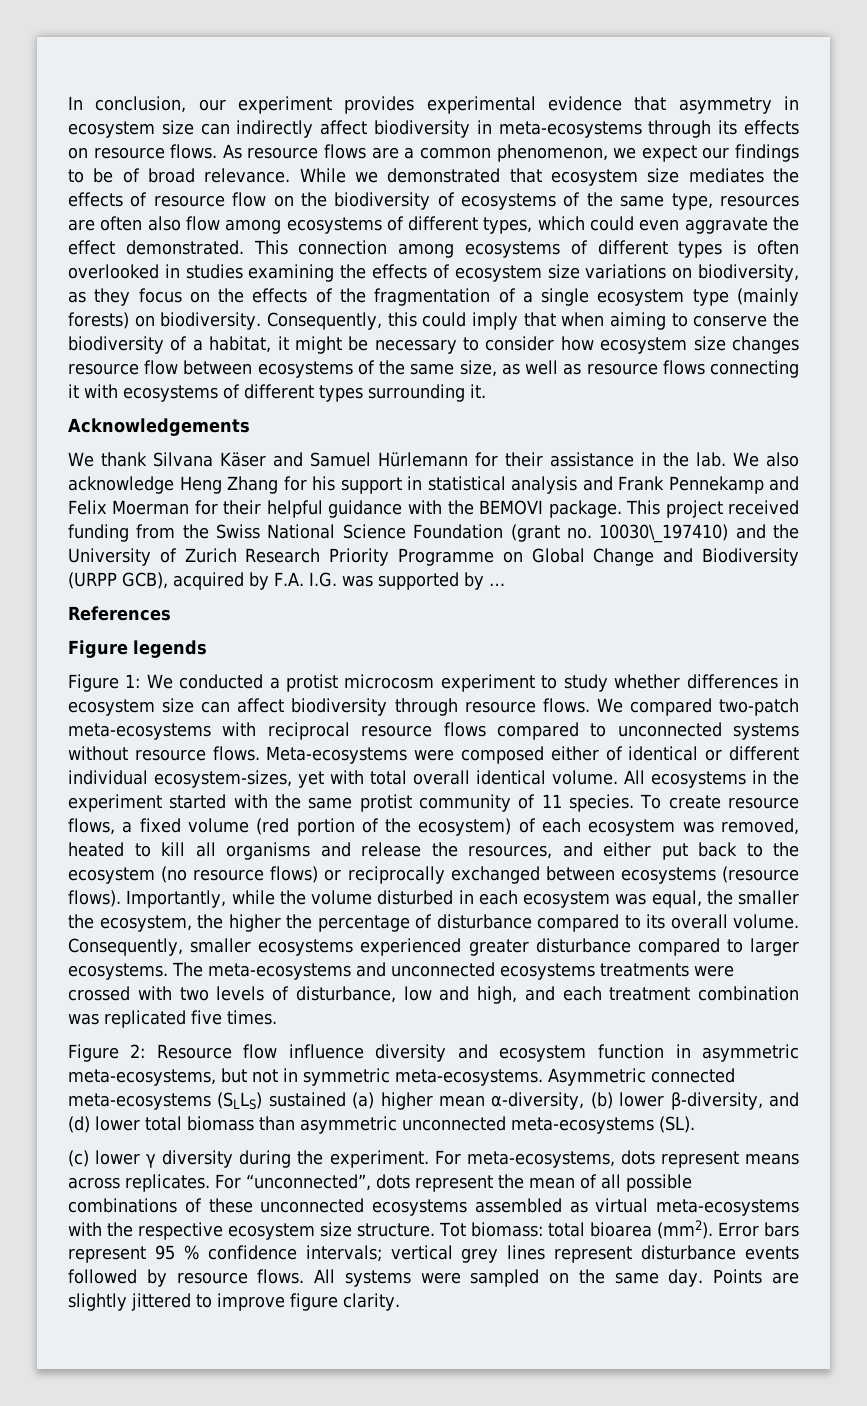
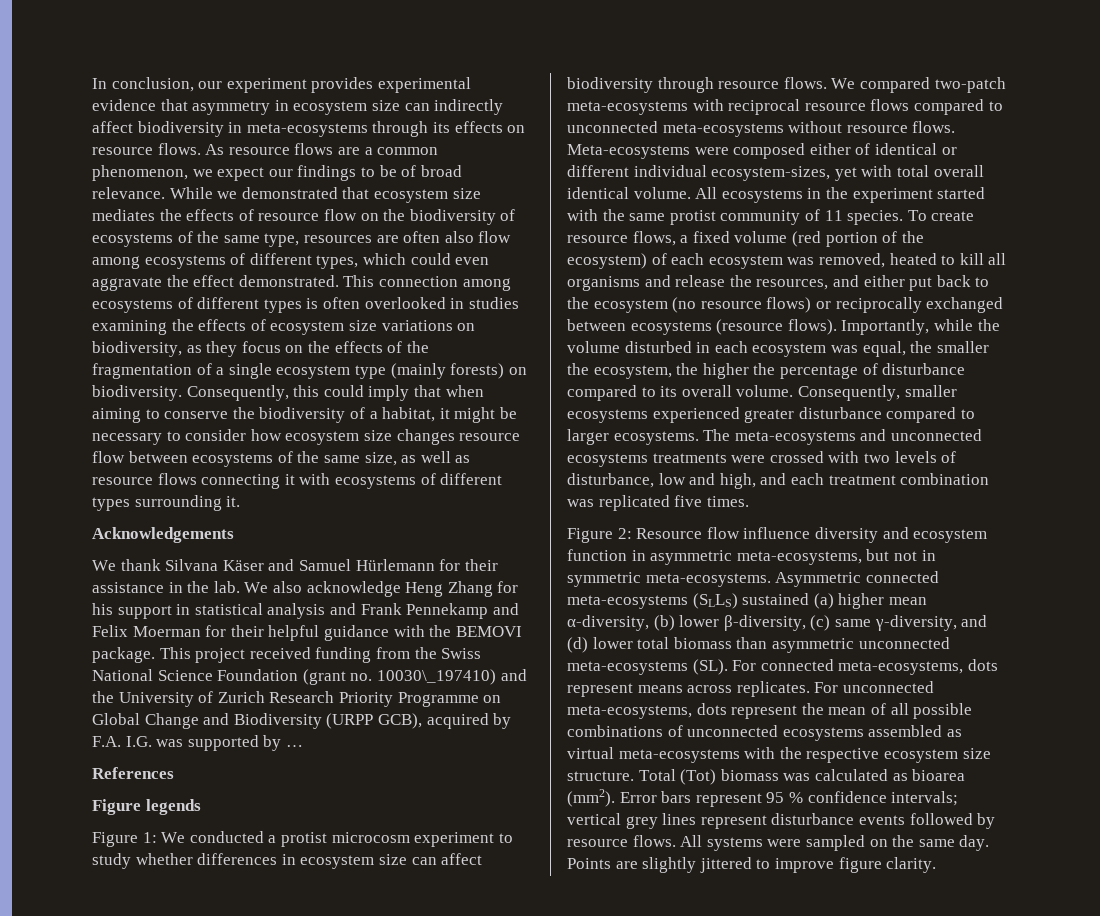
[733,723,799,740] systems -> [662,123,784,137] meta-ecosystems
(763, 1101) none -> [810,615,957,631] (c) same γ-diversity,
[68,1150,461,1168] // (c) lower γ diversity during the experiment. For -> [732,659,834,671] For connected
[246,1174,371,1191] “unconnected”, -> [842,681,934,693] [567,705,692,719] unconnected meta-ecosystems,
[208,1198,253,1213] these -> (683, 731) none
[439,1222,585,1237] Tot biomass: total -> [638,769,908,785] Total (Tot) biomass was calculated as

